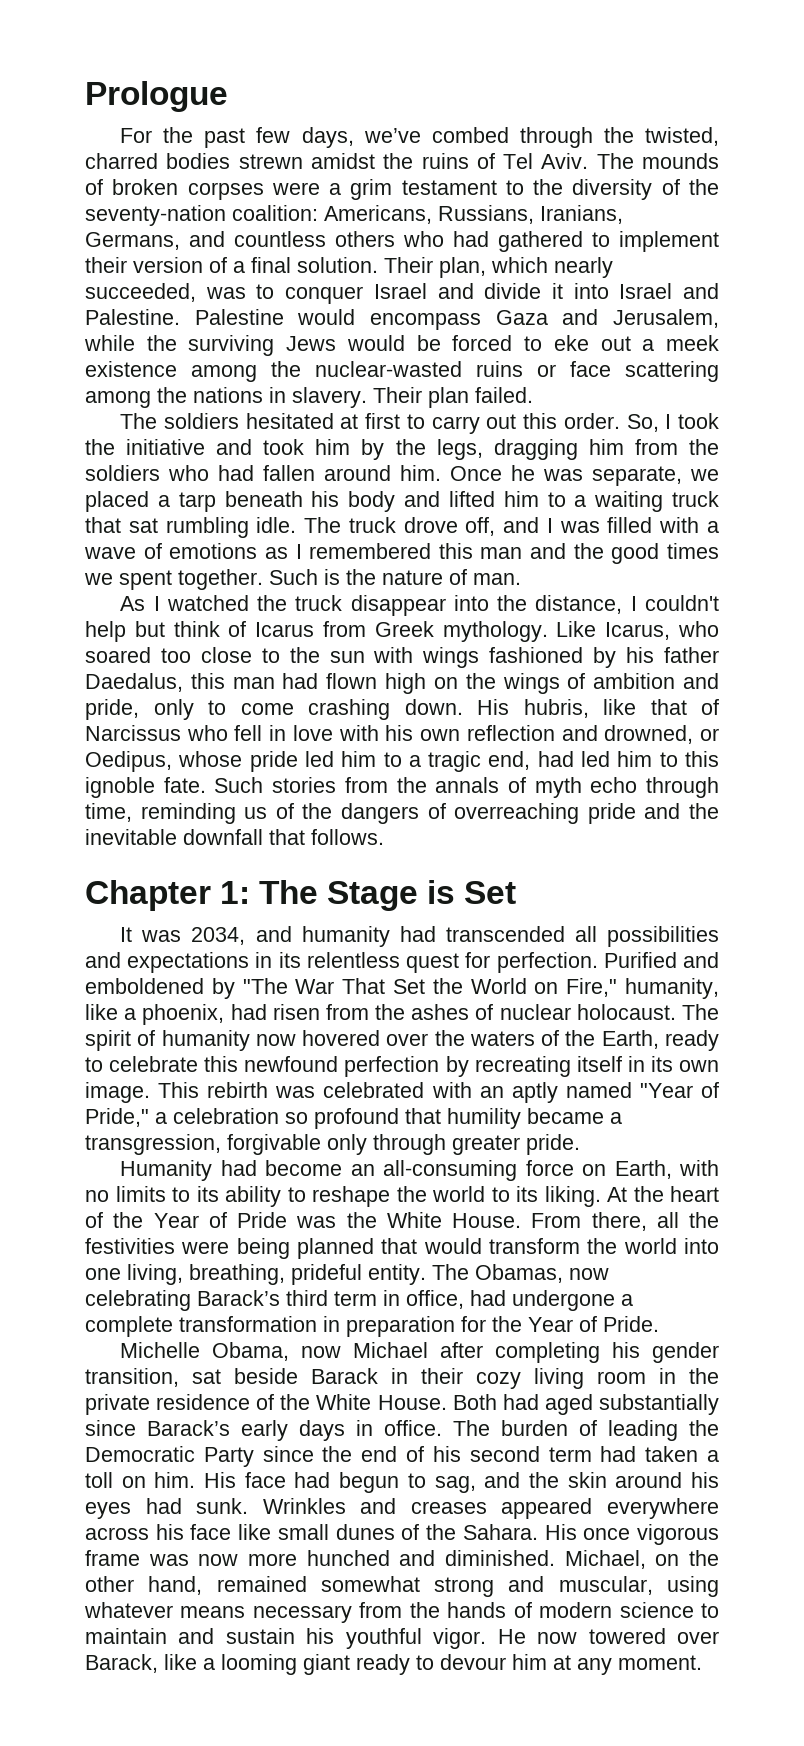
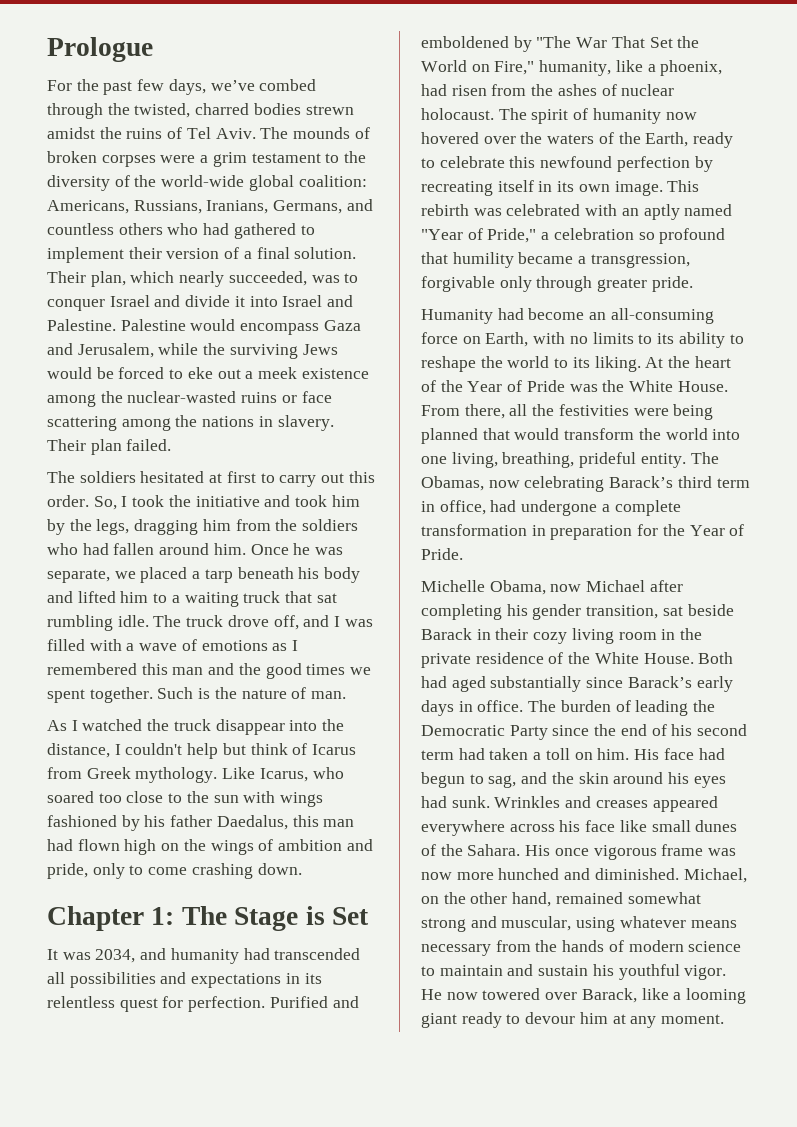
[85,205,226,226] seventy-nation -> [161,175,294,191] world-wide global
[477,699,719,718] [85,725,720,744] [85,751,719,772] [85,777,719,798] [85,803,720,824] [85,829,384,845] His hubris, like that of Narcissus who fell in love with his own reflection and drowned, or Oedipus, whose pride led him to a tragic end, had led him to this ignoble fate. Such stories from the annals of myth echo through time, reminding us of the dangers of overreaching pride and the inevitable downfall that follows. -> (302, 869) none

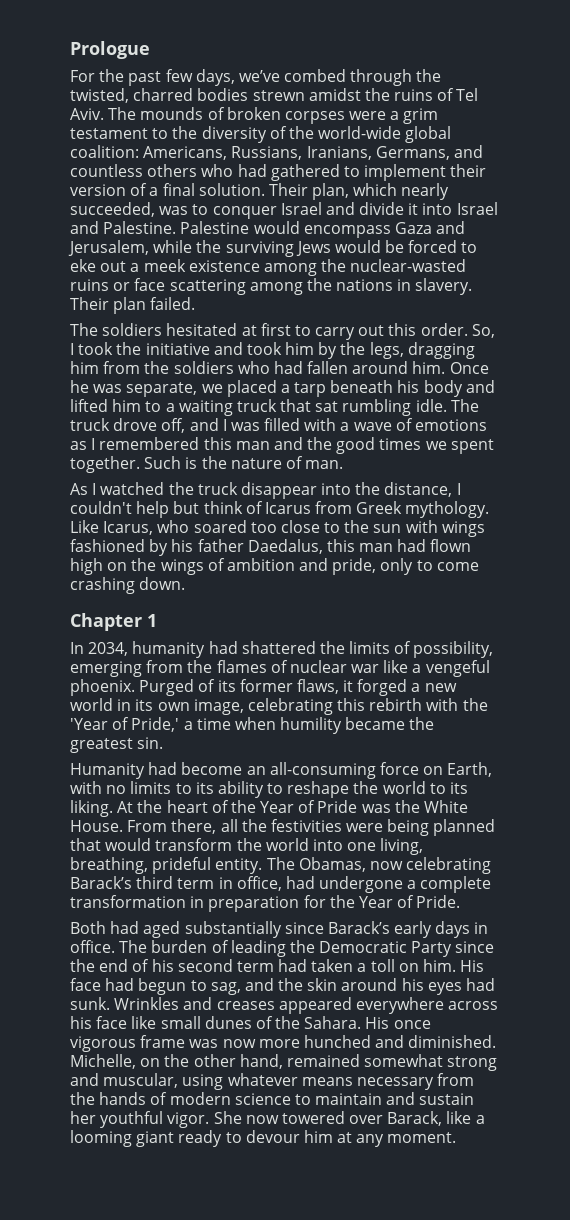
[151,906,370,931] [47,948,361,964] [47,972,322,988] [47,996,359,1012] [421,36,700,52] [421,60,723,76] [421,84,675,96] [421,108,697,124] [421,132,734,148] [421,156,713,172] [421,180,700,196] [421,204,733,220] [421,228,726,244] [421,252,690,268] [421,276,693,292] 1: The Stage is Set // It was 2034, and humanity had transcended all possibilities and expectations in its relentless quest for perfection. Purified and emboldened by "The War That Set the World on Fire," humanity, like a phoenix, had risen from the ashes of nuclear holocaust. The spirit of humanity now hovered over the waters of the Earth, ready to celebrate this newfound perfection by recreating itself in its own image. This rebirth was celebrated with an aptly named "Year of Pride," a celebration so profound that humility became a transgression, forgivable only through greater pride. -> [147,614,157,627] [70,641,494,658] [70,660,490,677] [70,679,457,696] [70,698,488,715] [70,717,435,734] [70,737,164,753] 1 // In 2034, humanity had shattered the limits of possibility, emerging from the flames of nuclear war like a vengeful phoenix. Purged of its former flaws, it forged a new world in its own image, celebrating this rebirth with the 'Year of Pride,' a time when humility became the greatest sin.
[421,580,683,595] [421,604,734,620] [421,628,703,644] [421,652,694,668] Michelle Obama, now Michael after completing his gender transition, sat beside Barack in their cozy living room in the private residence of the White House. -> (461, 901) none
[683,868,747,883] Michael, -> [70,1054,136,1069] Michelle,
[592,964,614,976] his -> [70,1111,96,1124] her
[421,989,442,1000] He -> [213,1111,242,1124] She

